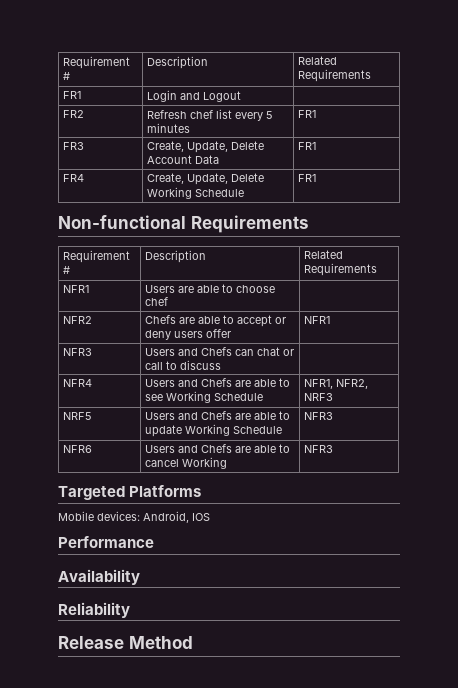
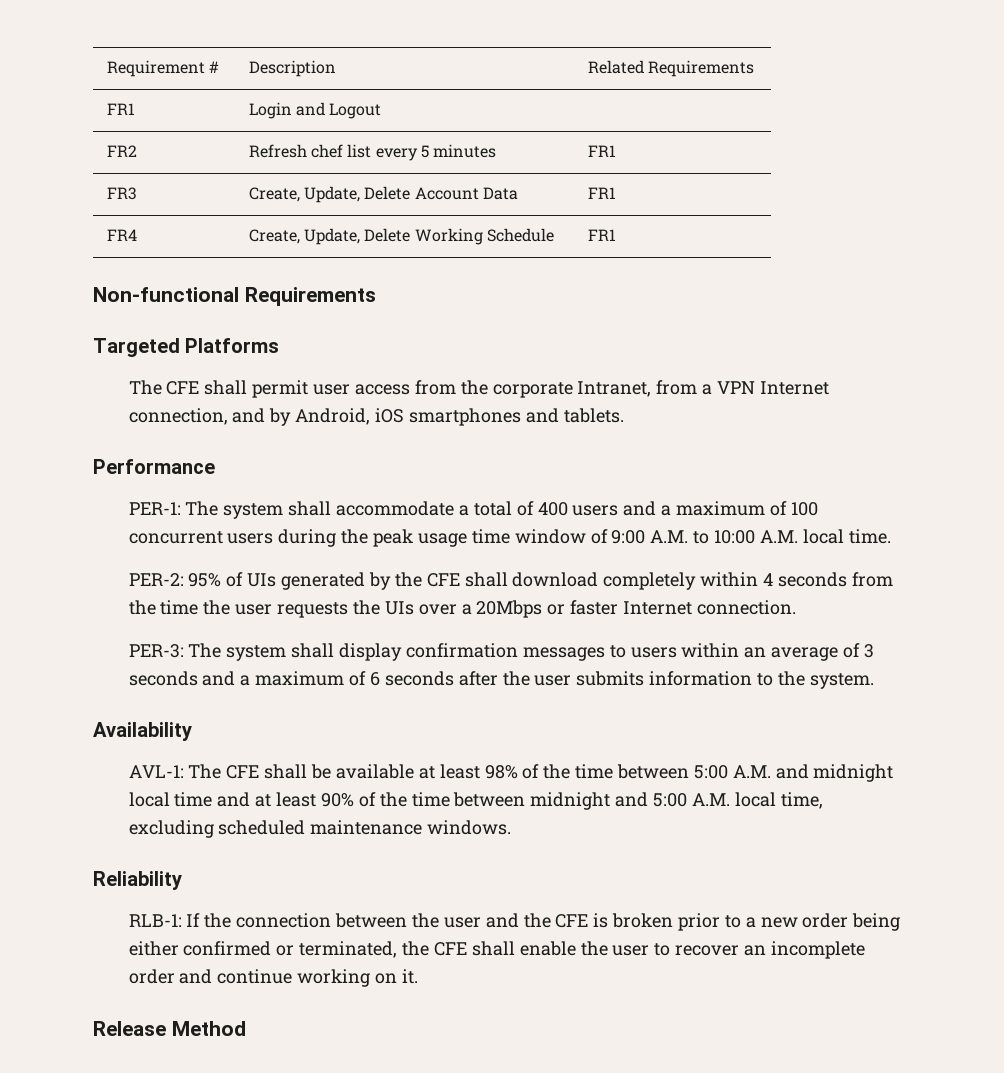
[63,250,131,263] [63,266,71,274] [145,250,207,263] [304,250,344,259] [304,263,378,276] [63,285,90,293] [145,284,276,293] [145,297,169,306] [63,316,93,324] [145,315,287,327] [145,329,232,340] [304,316,331,324] [63,348,93,356] [145,347,295,356] [145,360,222,370] [63,379,93,387] [145,378,291,387] [145,391,264,403] [304,379,369,389] [304,393,334,401] [63,412,93,420] [145,411,291,420] [145,424,283,437] [304,412,334,420] [63,445,93,453] [145,444,291,453] [145,457,228,469] [304,445,334,453] [58,485,202,500] [58,511,210,523] [58,536,154,548] [58,569,140,585] [58,602,130,618] // Requirement # | Description | Related Requirements // NFR1 | Users are able to choose chef | // NFR2 | Chefs are able to accept or deny users offer | NFR1 // NFR3 | Users and Chefs can chat or call to discuss | // NFR4 | Users and Chefs are able to see Working Schedule | NFR1, NFR2, NRF3 // NRF5 | Users and Chefs are able to update Working Schedule | NFR3 // NFR6 | Users and Chefs are able to cancel Working | NFR3 // Targeted Platforms // Mobile devices: Android, IOS // Performance // Availability // Reliability -> [93,338,280,357] [128,380,829,398] [128,408,624,426] [93,459,215,474] [128,501,818,519] [128,529,891,547] [128,572,893,590] [128,600,796,618] [128,643,874,661] [128,671,874,689] [93,722,192,741] [128,764,894,782] [128,792,823,810] [128,820,512,838] [93,871,182,890] [128,913,901,931] [128,941,865,959] [128,969,418,987] // Targeted Platforms // The CFE shall permit user access from the corporate Intranet, from a VPN Internet connection, and by Android, iOS smartphones and tablets. // Performance // PER-1: The system shall accommodate a total of 400 users and a maximum of 100 concurrent users during the peak usage time window of 9:00 A.M. to 10:00 A.M. local time. // PER-2: 95% of UIs generated by the CFE shall download completely within 4 seconds from the time the user requests the UIs over a 20Mbps or faster Internet connection. // PER-3: The system shall display confirmation messages to users within an average of 3 seconds and a maximum of 6 seconds after the user submits information to the system. // Availability // AVL-1: The CFE shall be available at least 98% of the time between 5:00 A.M. and midnight local time and at least 90% of the time between midnight and 5:00 A.M. local time, excluding scheduled maintenance windows. // Reliability // RLB-1: If the connection between the user and the CFE is broken prior to a new order being either confirmed or terminated, the CFE shall enable the user to recover an incomplete order and continue working on it.

